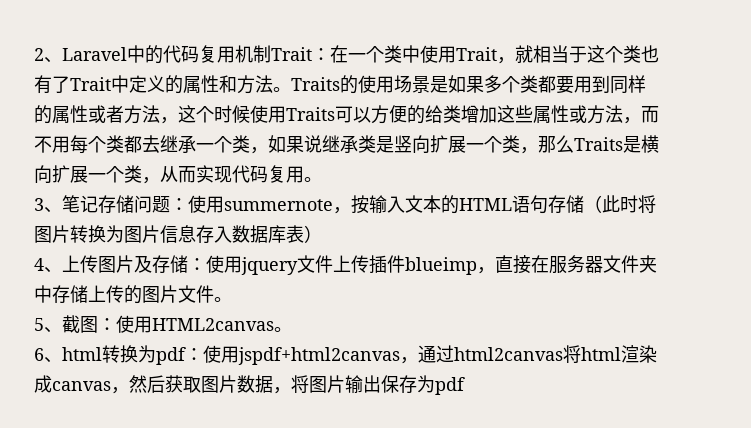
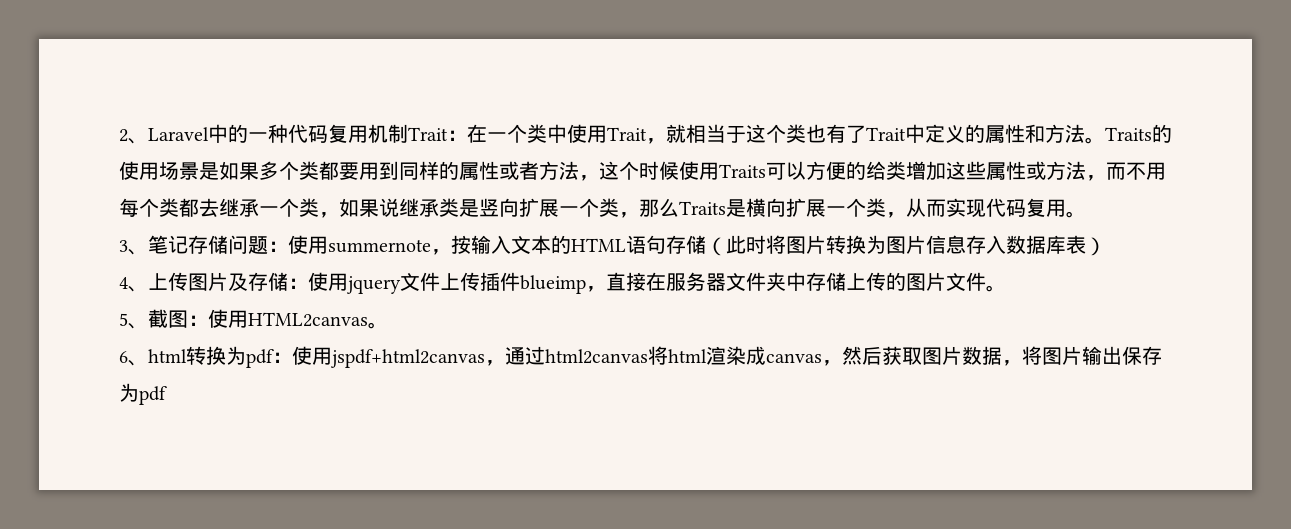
(163, 54) none -> [248,124,288,143] 一种

